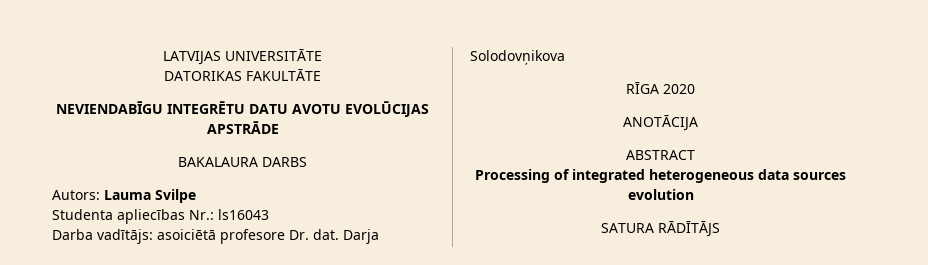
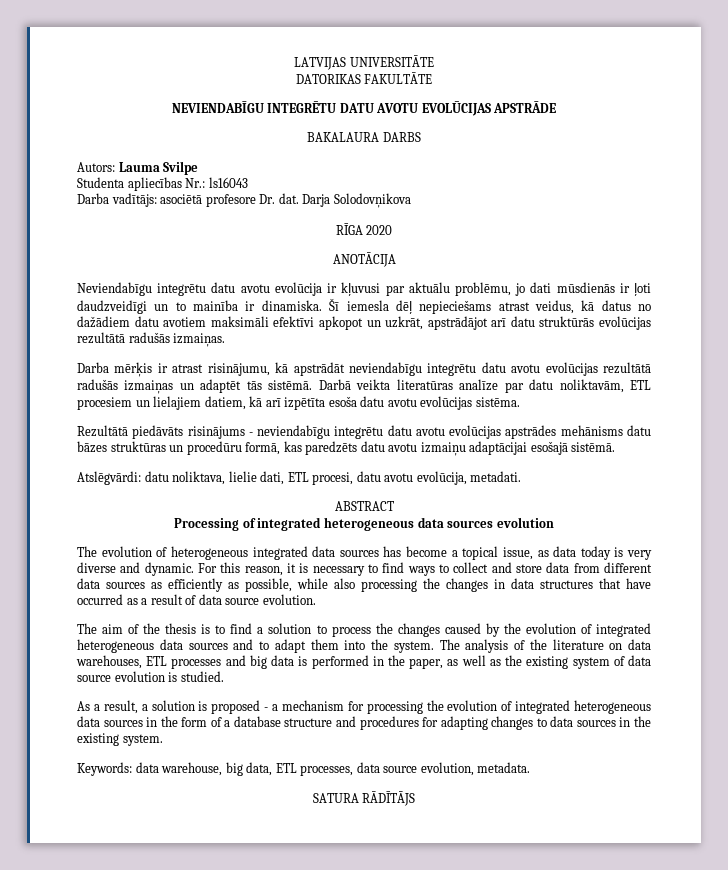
[157,229,216,240] asoiciētā -> [160,194,203,204] asociētā
(698, 123) none -> [77,282,651,296] [77,298,651,314] [77,316,651,330] [77,332,226,347] [77,362,652,377] [77,379,651,394] [77,396,520,410] [77,425,651,439] [77,441,616,456] [77,471,522,485] // Neviendabīgu integrētu datu avotu evolūcija ir kļuvusi par aktuālu problēmu, jo dati mūsdienās ir ļoti daudzveidīgi un to mainība ir dinamiska. Šī iemesla dēļ nepieciešams atrast veidus, kā datus no dažādiem datu avotiem maksimāli efektīvi apkopot un uzkrāt, apstrādājot arī datu struktūrās evolūcijas rezultātā radušās izmaiņas. // Darba mērķis ir atrast risinājumu, kā apstrādāt neviendabīgu integrētu datu avotu evolūcijas rezultātā radušās izmaiņas un adaptēt tās sistēmā. Darbā veikta literatūras analīze par datu noliktavām, ETL procesiem un lielajiem datiem, kā arī izpētīta esoša datu avotu evolūcijas sistēma. // Rezultātā piedāvāts risinājums - neviendabīgu integrētu datu avotu evolūcijas apstrādes mehānisms datu bāzes struktūras un procedūru formā, kas paredzēts datu avotu izmaiņu adaptācijai esošajā sistēmā. // Atslēgvārdi: datu noliktava, lielie dati, ETL procesi, datu avotu evolūcija, metadati.
(694, 194) none -> [77,546,652,560] [77,562,652,576] [77,578,651,592] [77,594,316,605] [77,623,652,637] [77,639,651,653] [76,655,651,669] [77,671,224,682] [77,700,651,714] [77,716,651,730] [77,733,163,746] [77,762,531,776] // The evolution of heterogeneous integrated data sources has become a topical issue, as data today is very diverse and dynamic. For this reason, it is necessary to find ways to collect and store data from different data sources as efficiently as possible, while also processing the changes in data structures that have occurred as a result of data source evolution. // The aim of the thesis is to find a solution to process the changes caused by the evolution of integrated heterogeneous data sources and to adapt them into the system. The analysis of the literature on data warehouses, ETL processes and big data is performed in the paper, as well as the existing system of data source evolution is studied. // As a result, a solution is proposed - a mechanism for processing the evolution of integrated heterogeneous data sources in the form of a database structure and procedures for adapting changes to data sources in the existing system. // Keywords: data warehouse, big data, ETL processes, data source evolution, metadata.

